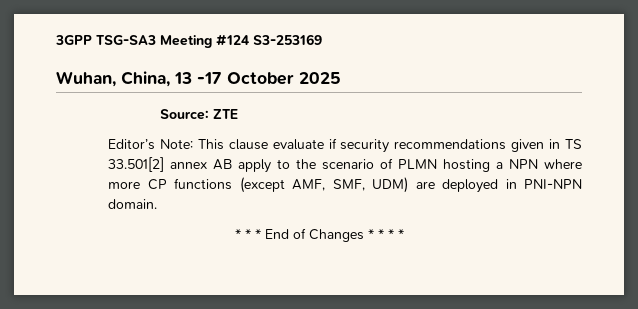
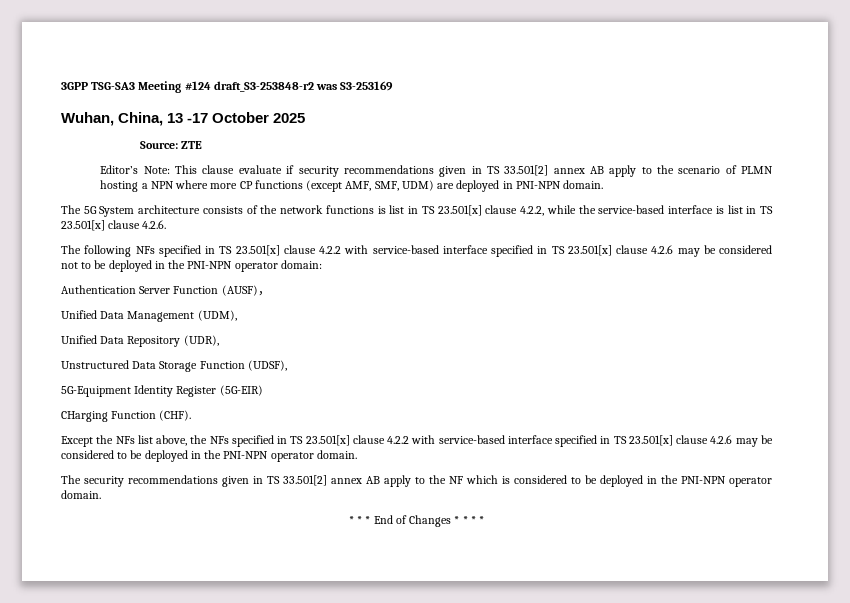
(249, 40) none -> [213,81,338,92] draft_S3-253848-r2 was
(157, 204) none -> [61,205,774,217] [61,220,167,231] [61,245,772,257] [61,260,322,272] [61,285,270,296] [61,310,237,322] [61,335,219,347] [61,360,287,372] [61,385,263,397] [61,410,192,422] [61,435,773,447] [61,450,357,462] [61,475,772,487] [61,490,101,499] // The 5G System architecture consists of the network functions is list in TS 23.501[x] clause 4.2.2, while the service-based interface is list in TS 23.501[x] clause 4.2.6. // The following NFs specified in TS 23.501[x] clause 4.2.2 with service-based interface specified in TS 23.501[x] clause 4.2.6 may be considered not to be deployed in the PNI-NPN operator domain: // Authentication Server Function (AUSF)， // Unified Data Management (UDM), // Unified Data Repository (UDR), // Unstructured Data Storage Function (UDSF), // 5G-Equipment Identity Register (5G-EIR) // CHarging Function (CHF). // Except the NFs list above, the NFs specified in TS 23.501[x] clause 4.2.2 with service-based interface specified in TS 23.501[x] clause 4.2.6 may be considered to be deployed in the PNI-NPN operator domain. // The security recommendations given in TS 33.501[2] annex AB apply to the NF which is considered to be deployed in the PNI-NPN operator domain.

